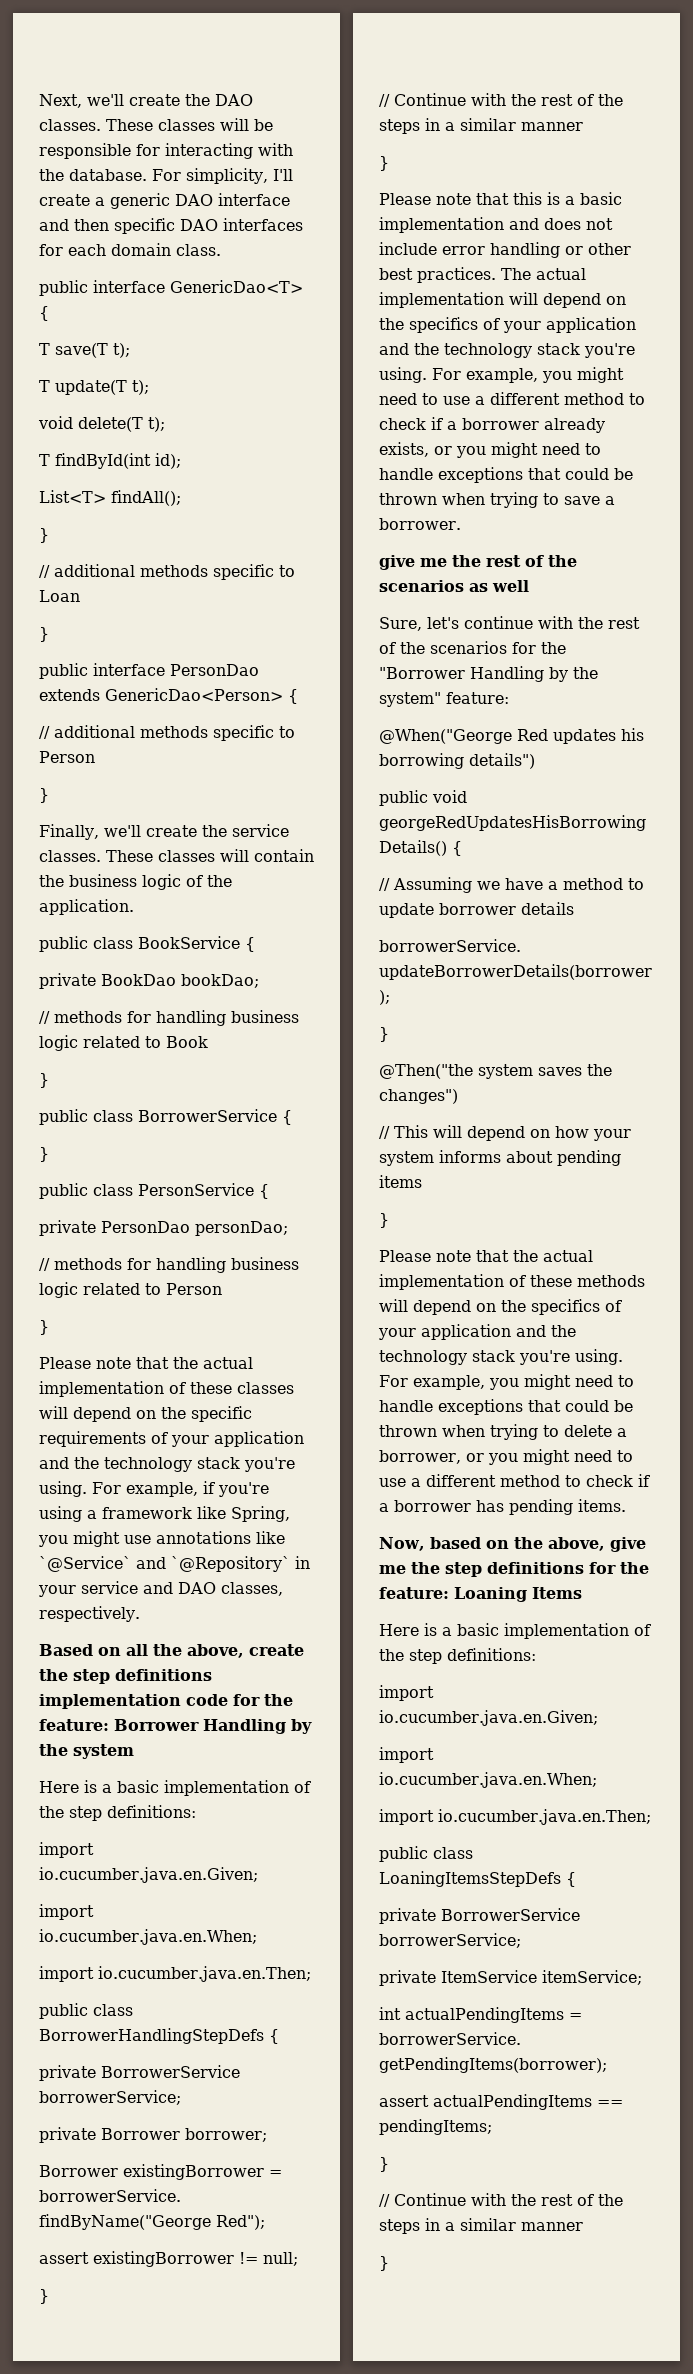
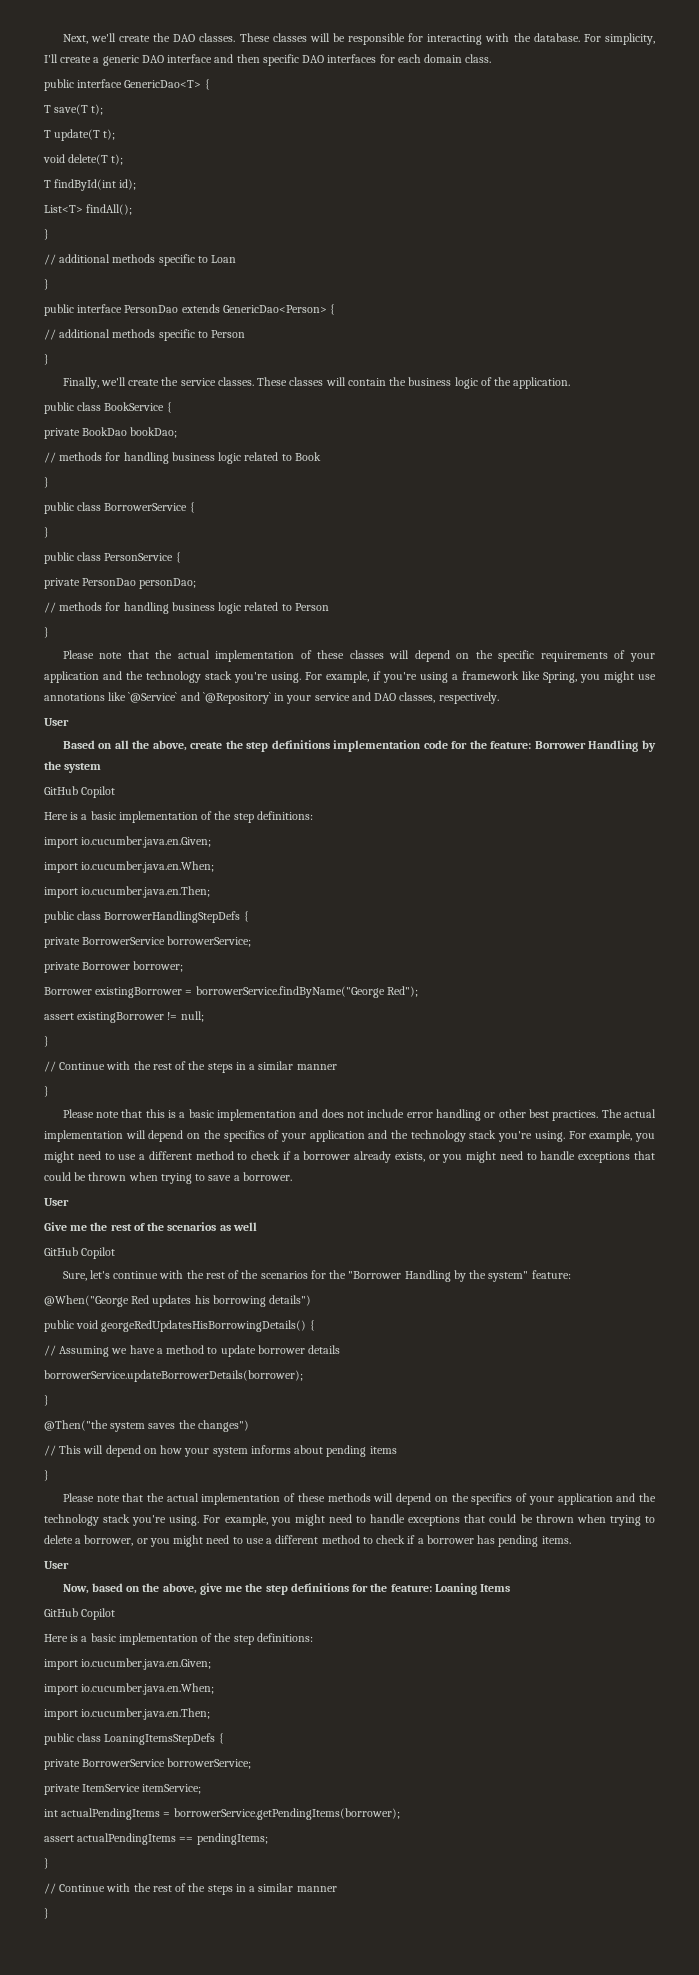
(140, 1614) none -> [44,718,69,726] // User
(134, 1751) none -> [44,786,116,798] // GitHub Copilot
[379,555,415,570] give -> [44,1198,69,1206] [44,1222,67,1231] User // Give
(529, 586) none -> [44,1247,116,1259] // GitHub Copilot
(626, 1505) none -> [44,1561,69,1569] // User
(582, 1593) none -> [44,1608,116,1620] // GitHub Copilot

